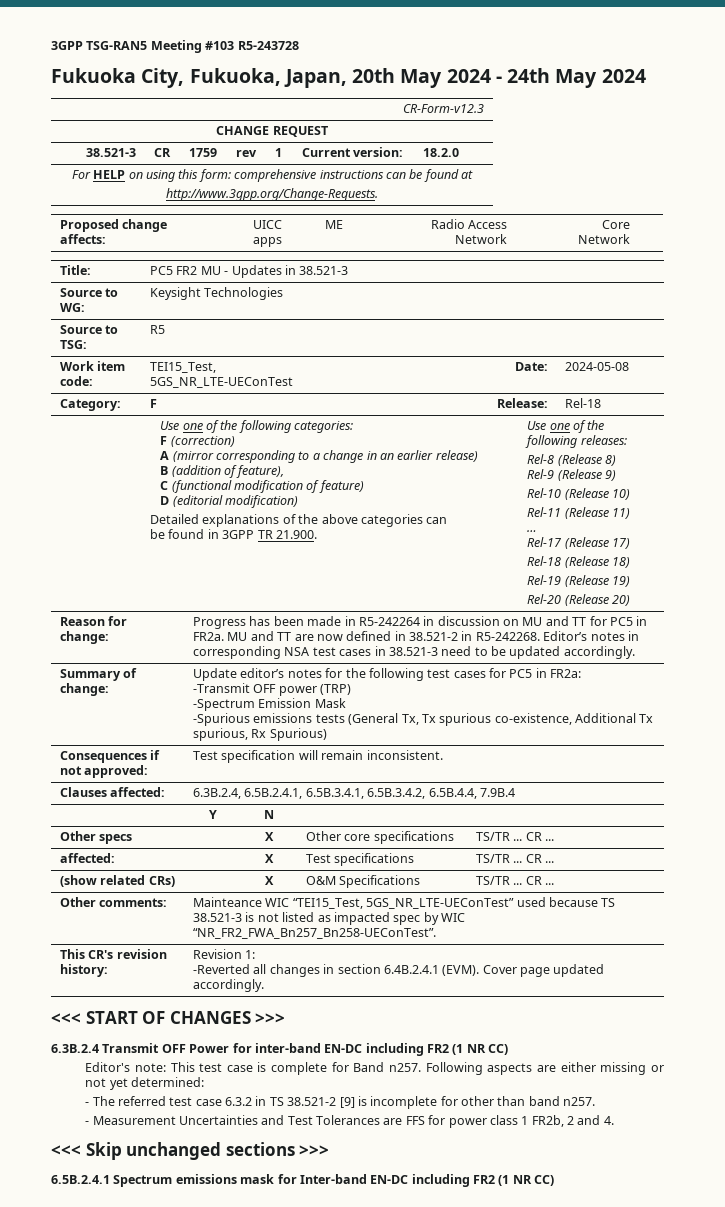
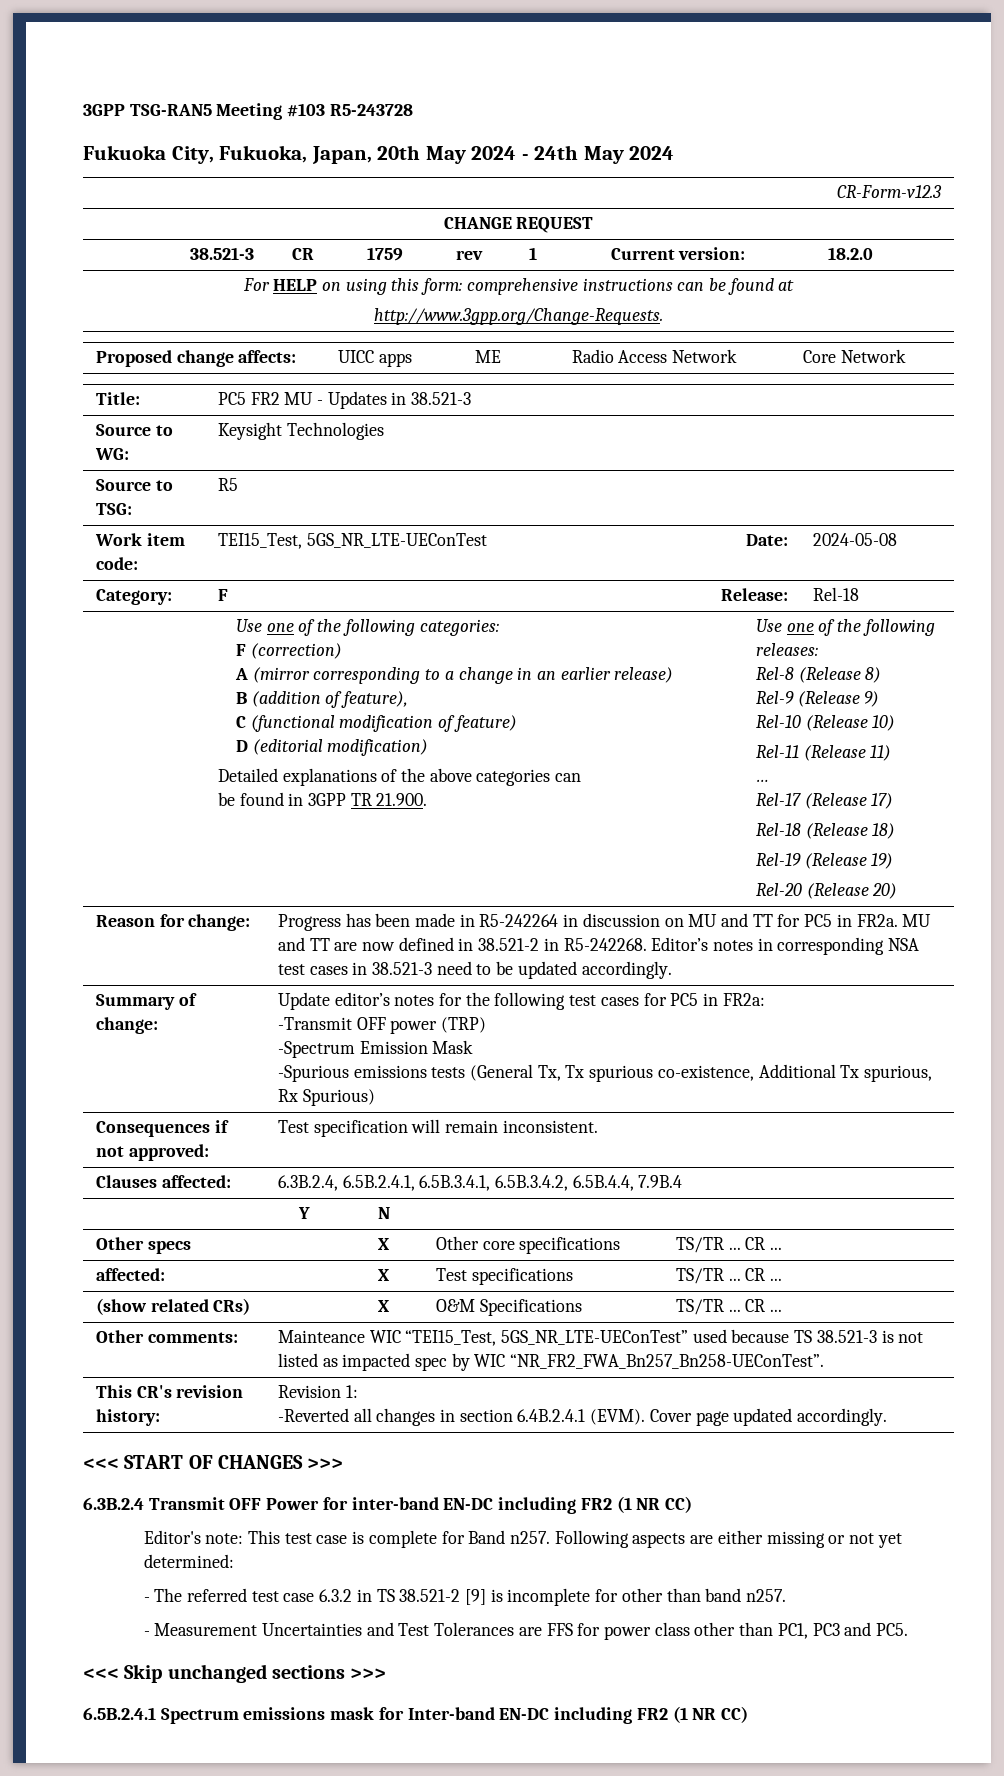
[521,1115,614,1127] 1 FR2b, 2 and 4. -> [694,1622,909,1639] other than PC1, PC3 and PC5.

